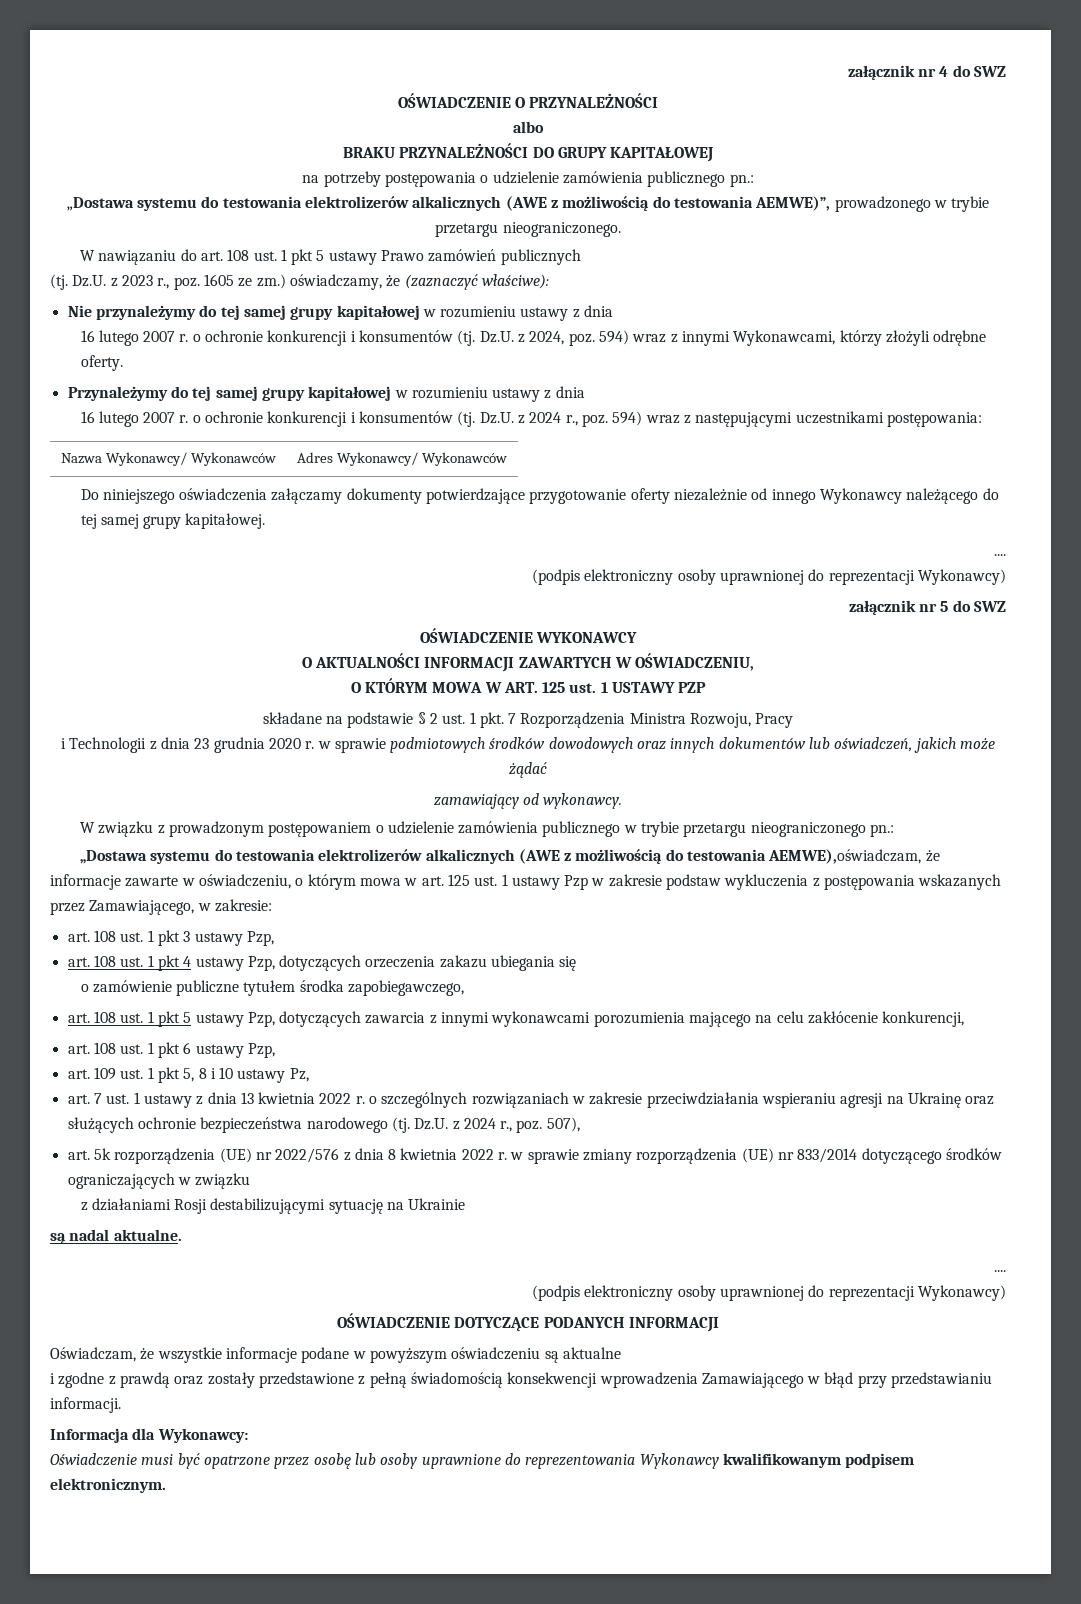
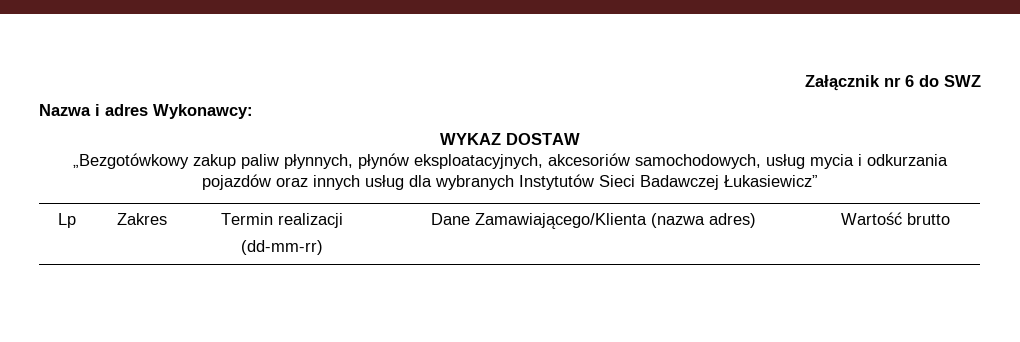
[847,65,1007,80] [397,93,659,108] [513,121,544,133] [342,143,715,162] [302,171,754,187] [66,196,990,212] [435,222,621,237] [79,249,581,265] [50,274,549,290] [67,305,614,321] [80,330,987,346] [80,355,123,371] [67,386,585,402] [80,411,982,427] [61,452,276,466] [297,452,507,466] [80,488,999,504] [80,513,266,529] [994,554,1006,556] [532,569,1007,585] [848,600,1007,615] [419,628,638,643] [301,653,755,672] [350,678,707,693] [262,712,794,728] [60,737,996,753] [509,762,547,778] [433,793,623,809] [79,821,895,837] [79,849,940,864] [50,874,1002,890] [50,899,272,915] [67,930,274,946] [67,955,577,971] [80,980,465,996] [67,1011,965,1027] [67,1042,275,1058] [67,1067,309,1083] [67,1092,995,1108] [67,1117,580,1133] [67,1148,1003,1164] [67,1173,251,1189] [80,1198,466,1214] [50,1229,182,1244] [994,1270,1006,1272] [532,1285,1007,1301] [337,1313,719,1332] [50,1347,621,1363] [50,1372,993,1388] [50,1397,121,1413] [50,1428,248,1443] [50,1453,915,1469] [50,1478,166,1493] załącznik nr 4 do SWZ // OŚWIADCZENIE O PRZYNALEŻNOŚCI // albo // BRAKU PRZYNALEŻNOŚCI DO GRUPY KAPITAŁOWEJ // na potrzeby postępowania o udzielenie zamówienia publicznego pn.: // „Dostawa systemu do testowania elektrolizerów alkalicznych (AWE z możliwością do testowania AEMWE)”, prowadzonego w trybie przetargu nieograniczonego. // W nawiązaniu do art. 108 ust. 1 pkt 5 ustawy Prawo zamówień publicznych // (tj. Dz.U. z 2023 r., poz. 1605 ze zm.) oświadczamy, że (zaznaczyć właściwe): // Nie przynależymy do tej samej grupy kapitałowej w rozumieniu ustawy z dnia // 16 lutego 2007 r. o ochronie konkurencji i konsumentów (tj. Dz.U. z 2024, poz. 594) wraz z innymi Wykonawcami, którzy złożyli odrębne oferty. // Przynależymy do tej samej grupy kapitałowej w rozumieniu ustawy z dnia // 16 lutego 2007 r. o ochronie konkurencji i konsumentów (tj. Dz.U. z 2024 r., poz. 594) wraz z następującymi uczestnikami postępowania: // Nazwa Wykonawcy/ Wykonawców | Adres Wykonawcy/ Wykonawców // Do niniejszego oświadczenia załączamy dokumenty potwierdzające przygotowanie oferty niezależnie od innego Wykonawcy należącego do tej samej grupy kapitałowej. // .... // (podpis elektroniczny osoby uprawnionej do reprezentacji Wykonawcy) // załącznik nr 5 do SWZ // OŚWIADCZENIE WYKONAWCY // O AKTUALNOŚCI INFORMACJI ZAWARTYCH W OŚWIADCZENIU, // O KTÓRYM MOWA W ART. 125 ust. 1 USTAWY PZP // składane na podstawie § 2 ust. 1 pkt. 7 Rozporządzenia Ministra Rozwoju, Pracy // i Technologii z dnia 23 grudnia 2020 r. w sprawie podmiotowych środków dowodowych oraz innych dokumentów lub oświadczeń, jakich może żądać // zamawiający od wykonawcy. // W związku z prowadzonym postępowaniem o udzielenie zamówienia publicznego w trybie przetargu nieograniczonego pn.: // „Dostawa systemu do testowania elektrolizerów alkalicznych (AWE z możliwością do testowania AEMWE),oświadczam, że informacje zawarte w oświadczeniu, o którym mowa w art. 125 ust. 1 ustawy Pzp w zakresie podstaw wykluczenia z postępowania wskazanych przez Zamawiającego, w zakresie: // art. 108 ust. 1 pkt 3 ustawy Pzp, // art. 108 ust. 1 pkt 4 ustawy Pzp, dotyczących orzeczenia zakazu ubiegania się // o zamówienie publiczne tytułem środka zapobiegawczego, // art. 108 ust. 1 pkt 5 ustawy Pzp, dotyczących zawarcia z innymi wykonawcami porozumienia mającego na celu zakłócenie konkurencji, // art. 108 ust. 1 pkt 6 ustawy Pzp, // art. 109 ust. 1 pkt 5, 8 i 10 ustawy Pz, // art. 7 ust. 1 ustawy z dnia 13 kwietnia 2022 r. o szczególnych rozwiązaniach w zakresie przeciwdziałania wspieraniu agresji na Ukrainę oraz służących ochronie bezpieczeństwa narodowego (tj. Dz.U. z 2024 r., poz. 507), // art. 5k rozporządzenia (UE) nr 2022/576 z dnia 8 kwietnia 2022 r. w sprawie zmiany rozporządzenia (UE) nr 833/2014 dotyczącego środków ograniczających w związku // z działaniami Rosji destabilizującymi sytuację na Ukrainie // są nadal aktualne. // .... // (podpis elektroniczny osoby uprawnionej do reprezentacji Wykonawcy) // OŚWIADCZENIE DOTYCZĄCE PODANYCH INFORMACJI // Oświadczam, że wszystkie informacje podane w powyższym oświadczeniu są aktualne // i zgodne z prawdą oraz zostały przedstawione z pełną świadomością konsekwencji wprowadzenia Zamawiającego w błąd przy przedstawianiu informacji. // Informacja dla Wykonawcy: // Oświadczenie musi być opatrzone przez osobę lub osoby uprawnione do reprezentowania Wykonawcy kwalifikowanym podpisem elektronicznym. -> [805,75,981,91] [39,104,253,119] [440,133,580,145] [73,153,948,169] [202,174,818,190] [58,213,76,228] [117,213,167,225] [221,213,343,228] [241,240,323,255] [430,213,756,229] [841,212,950,225] Załącznik nr 6 do SWZ // Nazwa i adres Wykonawcy: // WYKAZ DOSTAW // „Bezgotówkowy zakup paliw płynnych, płynów eksploatacyjnych, akcesoriów samochodowych, usług mycia i odkurzania pojazdów oraz innych usług dla wybranych Instytutów Sieci Badawczej Łukasiewicz” // Lp | Zakres | Termin realizacji // (dd-mm-rr) | Dane Zamawiającego/Klienta (nazwa adres) | Wartość brutto

